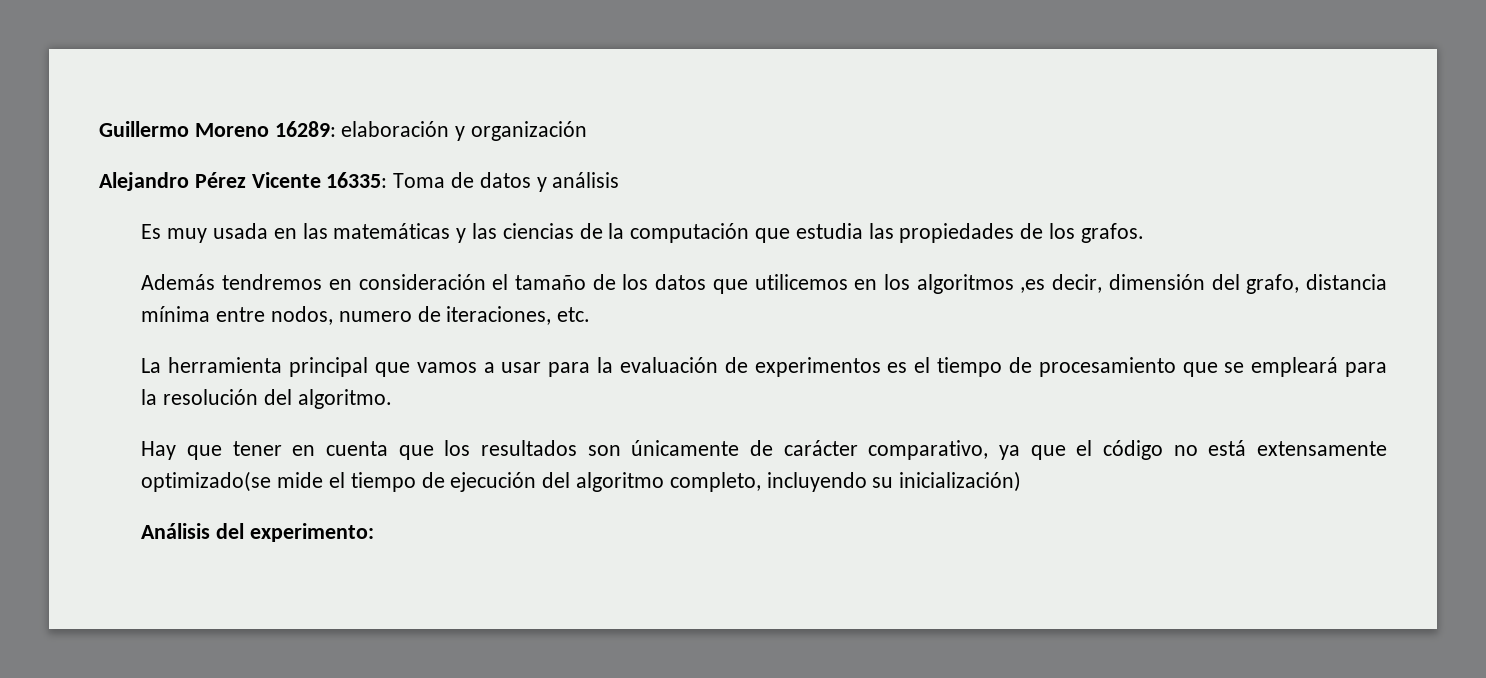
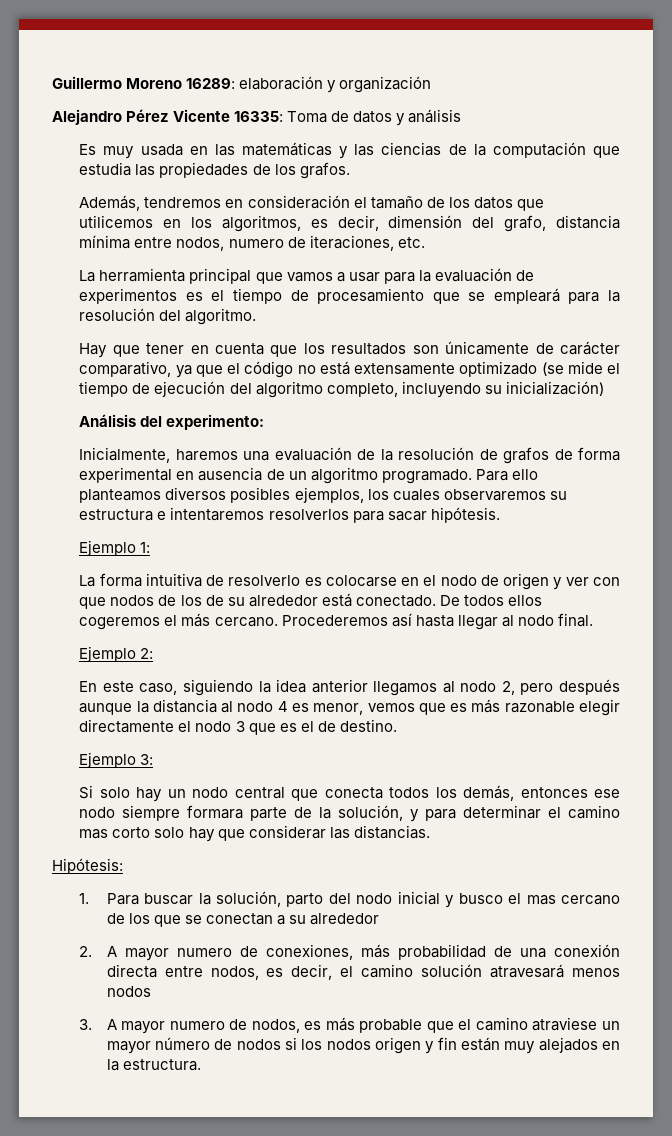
[141,274,216,290] Además -> [79,195,141,211] Además,
[916,274,1046,294] algoritmos ,es -> [221,215,328,232] algoritmos, es
[141,471,272,492] optimizado(se -> [459,361,564,377] optimizado (se
(374, 532) none -> [79,447,620,464] [79,467,538,484] [79,487,567,503] [79,507,500,523] [79,540,151,556] [79,573,621,590] [79,593,542,609] [79,613,593,630] [79,646,154,662] [79,679,620,696] [79,699,620,716] [79,719,397,735] [79,752,154,768] [79,785,621,802] [79,805,621,822] [79,825,430,842] [52,858,123,874] [79,891,621,908] [106,913,380,927] [79,944,620,961] [106,964,621,980] [106,986,151,997] [79,1017,621,1034] [106,1037,621,1054] [106,1059,201,1071] // Inicialmente, haremos una evaluación de la resolución de grafos de forma experimental en ausencia de un algoritmo programado. Para ello planteamos diversos posibles ejemplos, los cuales observaremos su estructura e intentaremos resolverlos para sacar hipótesis. // Ejemplo 1: // La forma intuitiva de resolverlo es colocarse en el nodo de origen y ver con que nodos de los de su alrededor está conectado. De todos ellos cogeremos el más cercano. Procederemos así hasta llegar al nodo final. // Ejemplo 2: // En este caso, siguiendo la idea anterior llegamos al nodo 2, pero después aunque la distancia al nodo 4 es menor, vemos que es más razonable elegir directamente el nodo 3 que es el de destino. // Ejemplo 3: // Si solo hay un nodo central que conecta todos los demás, entonces ese nodo siempre formara parte de la solución, y para determinar el camino mas corto solo hay que considerar las distancias. // Hipótesis: // 1. Para buscar la solución, parto del nodo inicial y busco el mas cercano de los que se conectan a su alrededor // 2. A mayor numero de conexiones, más probabilidad de una conexión directa entre nodos, es decir, el camino solución atravesará menos nodos // 3. A mayor numero de nodos, es más probable que el camino atraviese un mayor número de nodos si los nodos origen y fin están muy alejados en la estructura.

